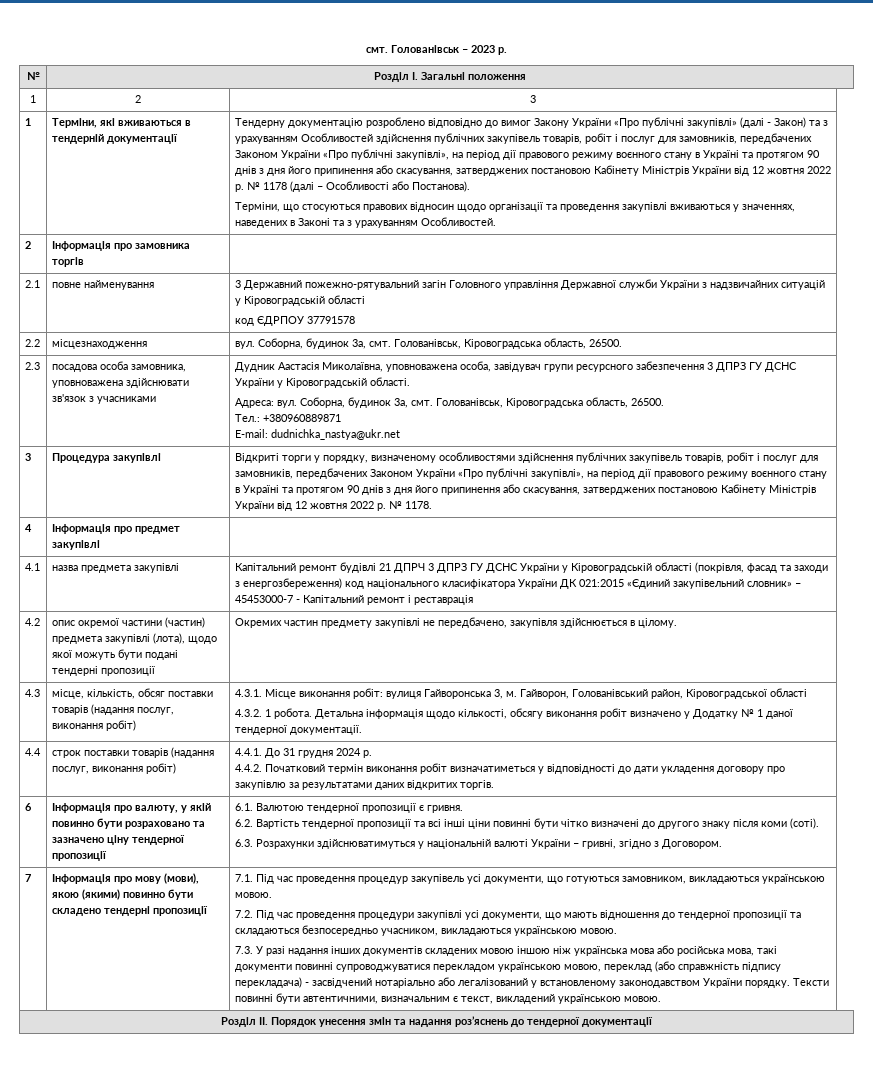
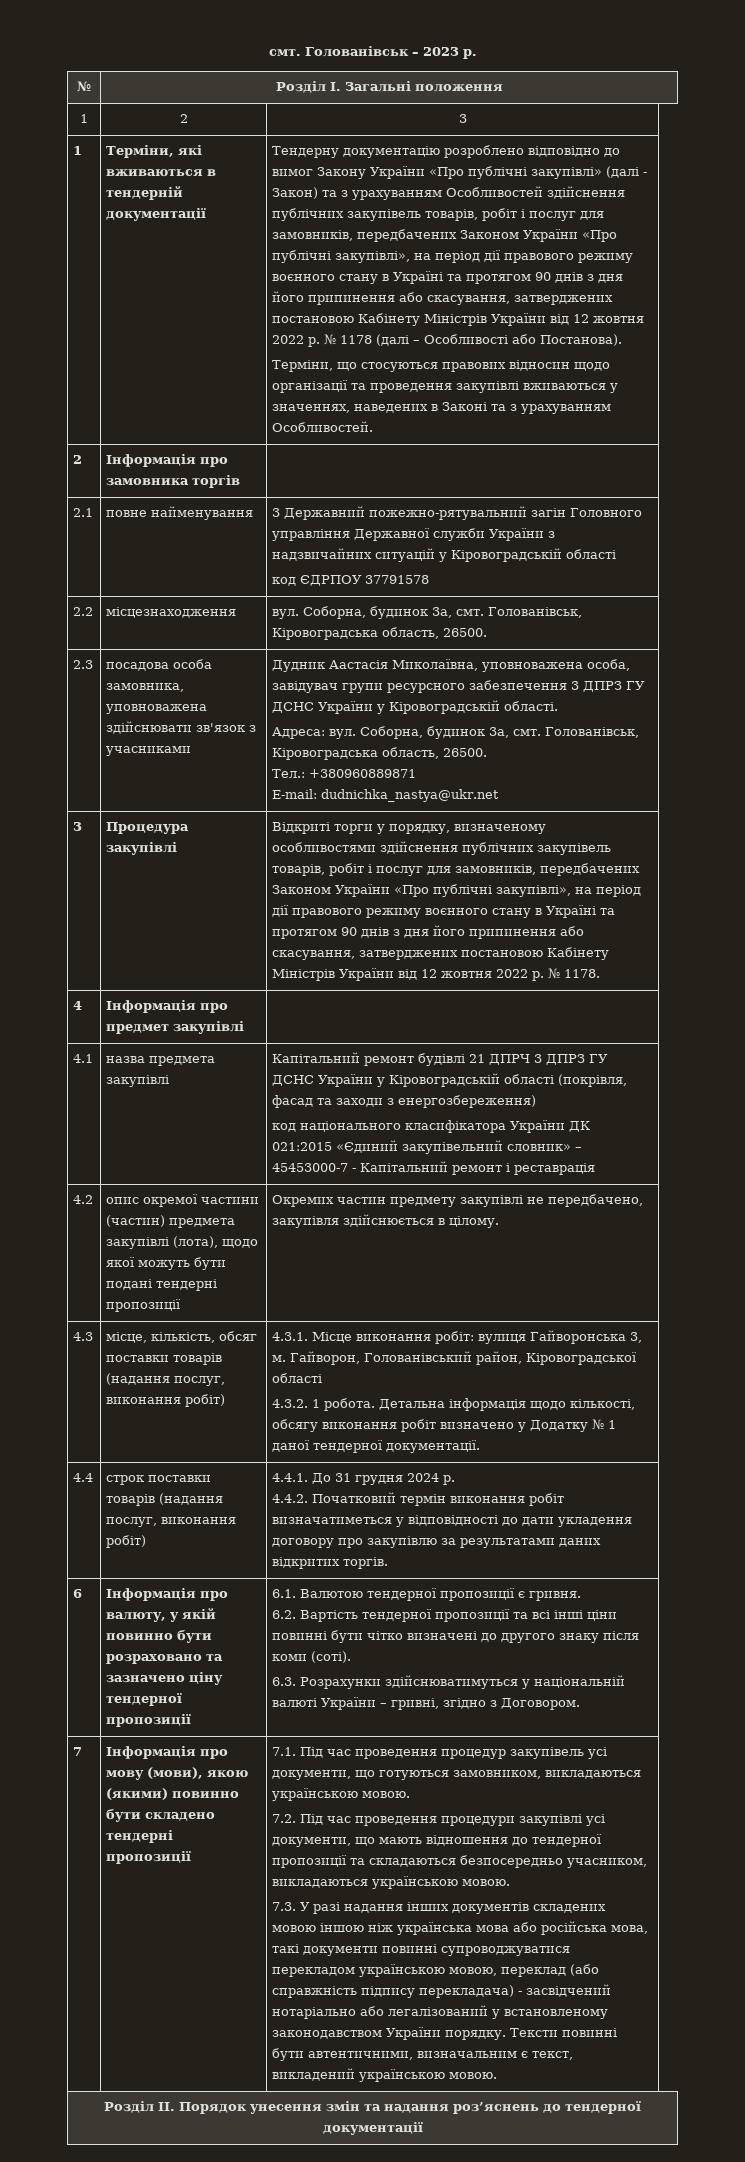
(342, 583) none -> (537, 1101) //

